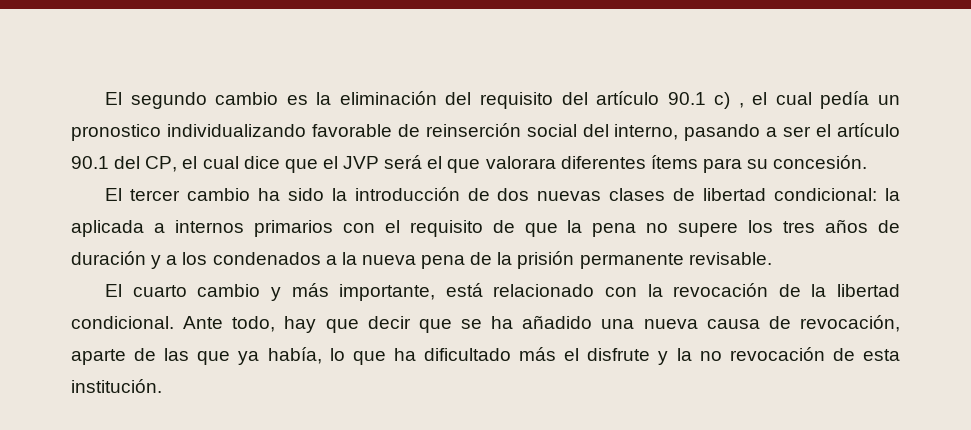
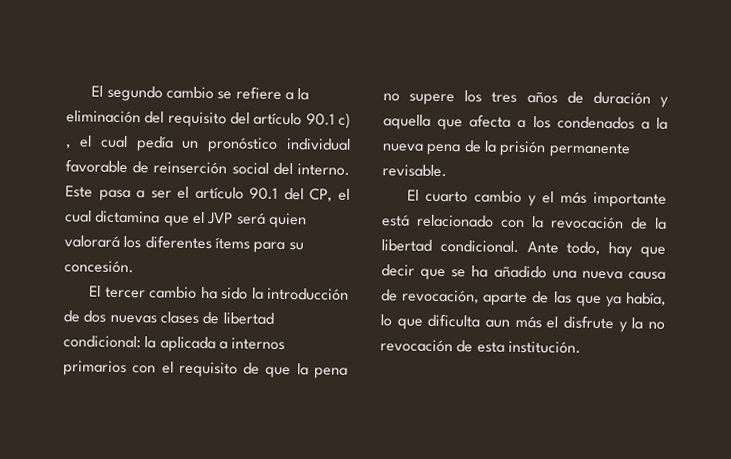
[286,95,308,105] es -> [217,86,295,101] se refiere a
[71,124,306,141] pronostico individualizando -> [207,137,351,153] pronóstico individual
[614,124,761,141] interno, pasando -> [296,163,350,176] [65,185,131,202] interno. Este pasa
[243,156,280,169] dice -> [95,210,161,224] dictamina
[427,156,556,173] el que valorara -> [268,212,307,229] [64,235,142,249] quien valorará los
(162, 262) none -> [383,114,512,131] aquella que afecta
[291,283,436,301] más importante, -> [542,191,667,208] el más importante
[393,348,511,361] ha dificultado -> [427,313,510,328] dificulta aun

